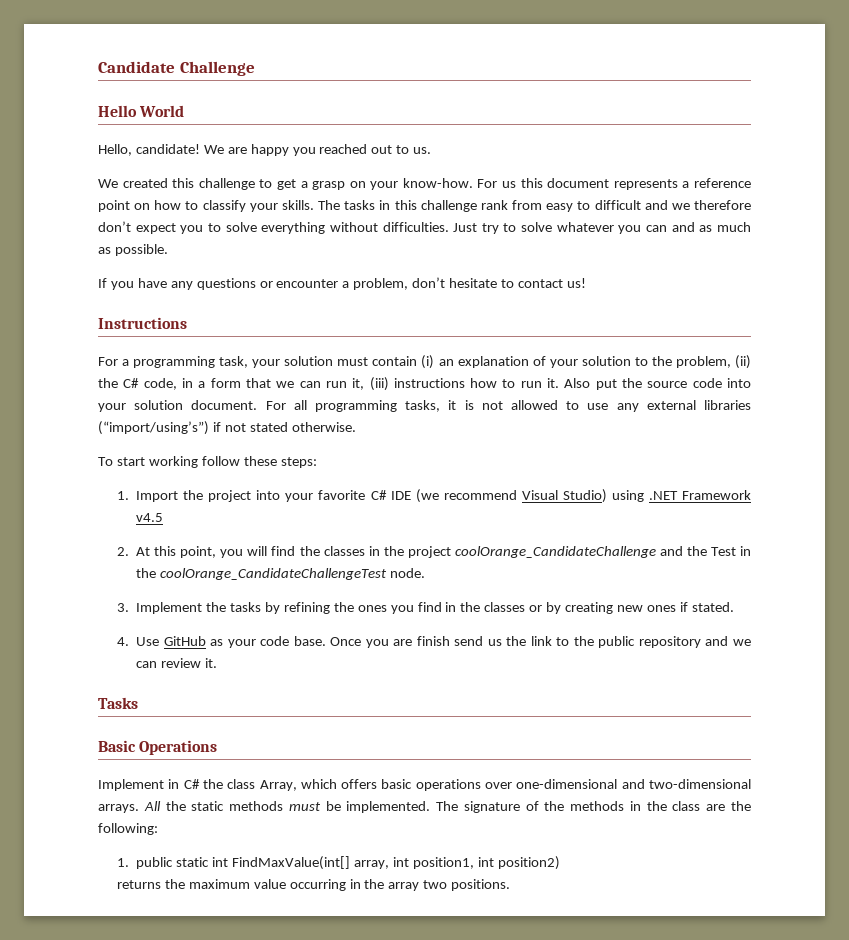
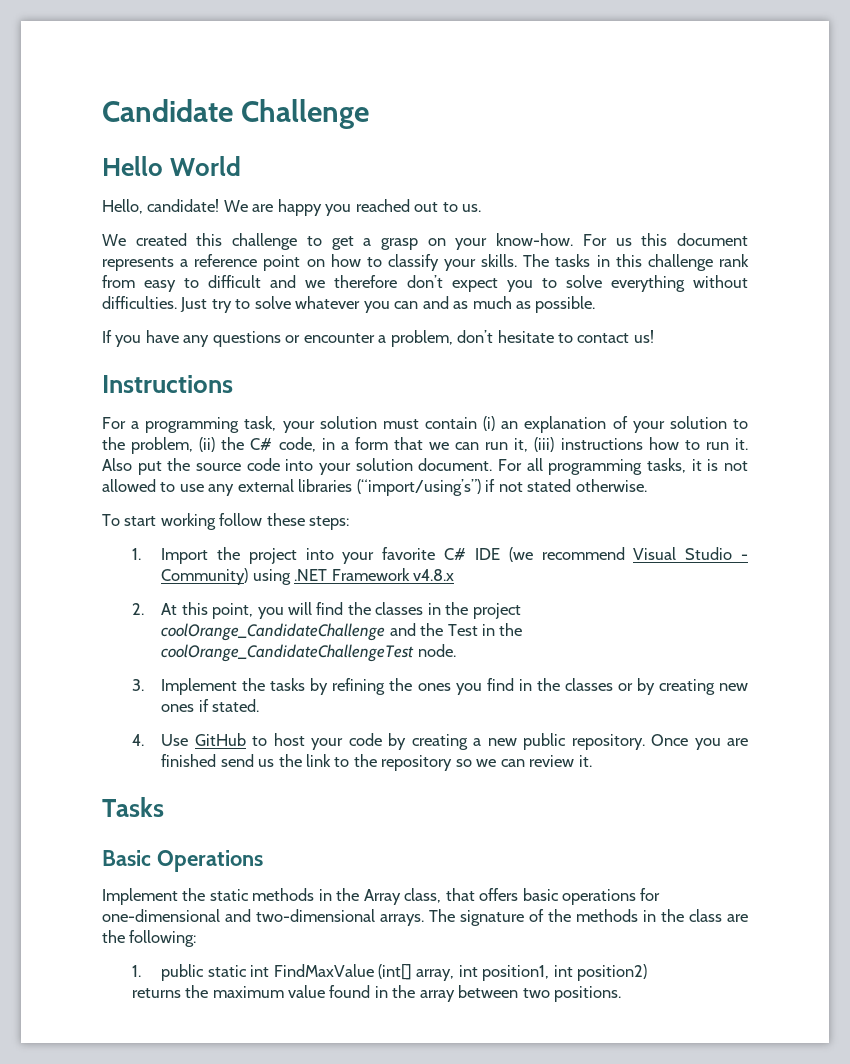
[562,489,607,503] Studio) -> [685,547,749,560] [161,568,249,585] Studio - Community)
[136,513,164,522] v4.5 -> [412,569,454,581] v4.8.x
[210,636,326,648] as your code base. -> [252,733,645,750] to host your code by creating a new public repository.
[416,636,450,646] finish -> [161,754,217,767] finished
[598,636,729,648] public repository and -> [381,755,472,771] repository so
[168,779,337,791] in C# the class Array, which -> [182,888,475,905] the static methods in the Array class, that
[485,782,513,789] over -> [640,888,661,901] for
[143,801,431,813] All the static methods must be implemented. -> (424, 920) none
[231,856,350,870] FindMaxValue(int[] -> [273,964,412,980] FindMaxValue (int[]
[289,879,346,891] occurring -> [329,985,371,998] found
(420, 886) none -> [458,985,519,998] between

